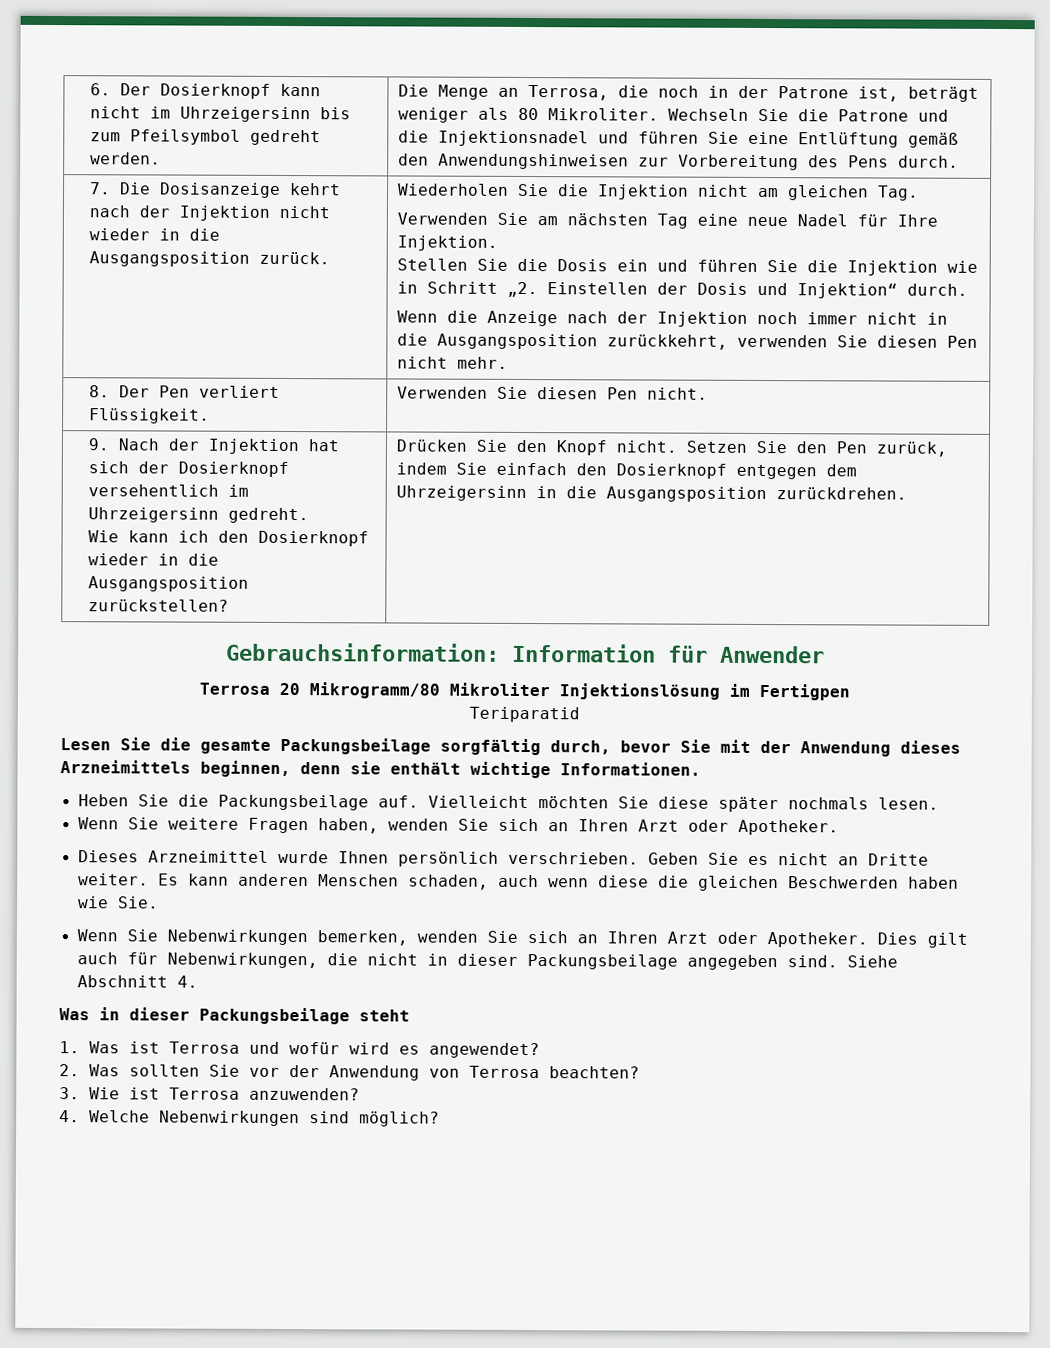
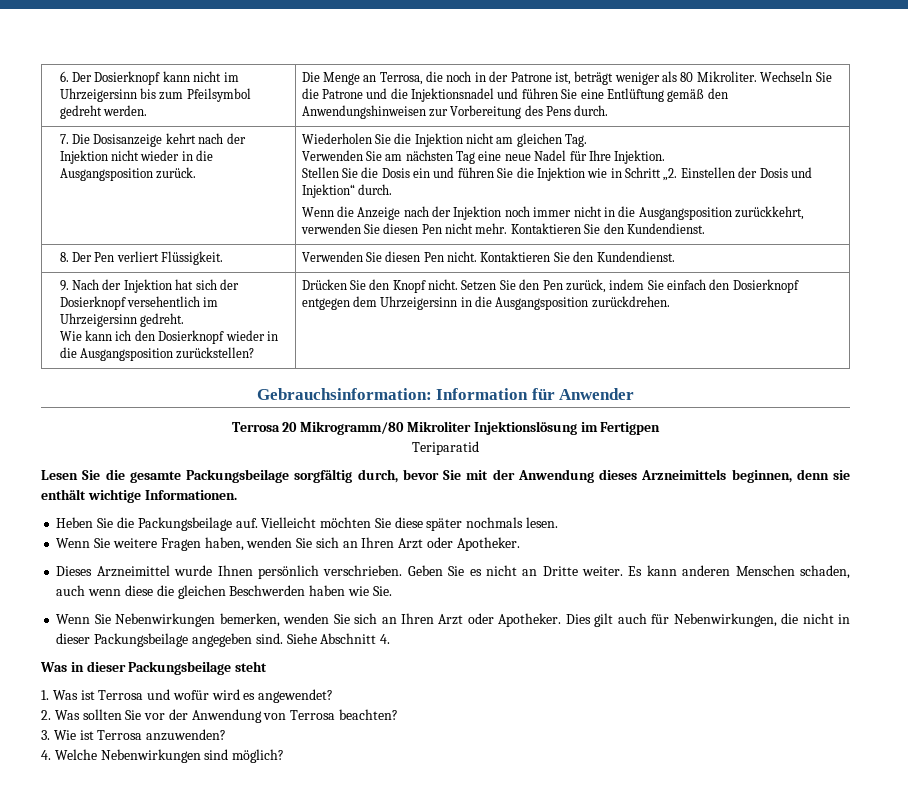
(509, 362) none -> [510,223,705,234] Kontaktieren Sie den Kundendienst.
(709, 393) none -> [480,251,675,262] Kontaktieren Sie den Kundendienst.

